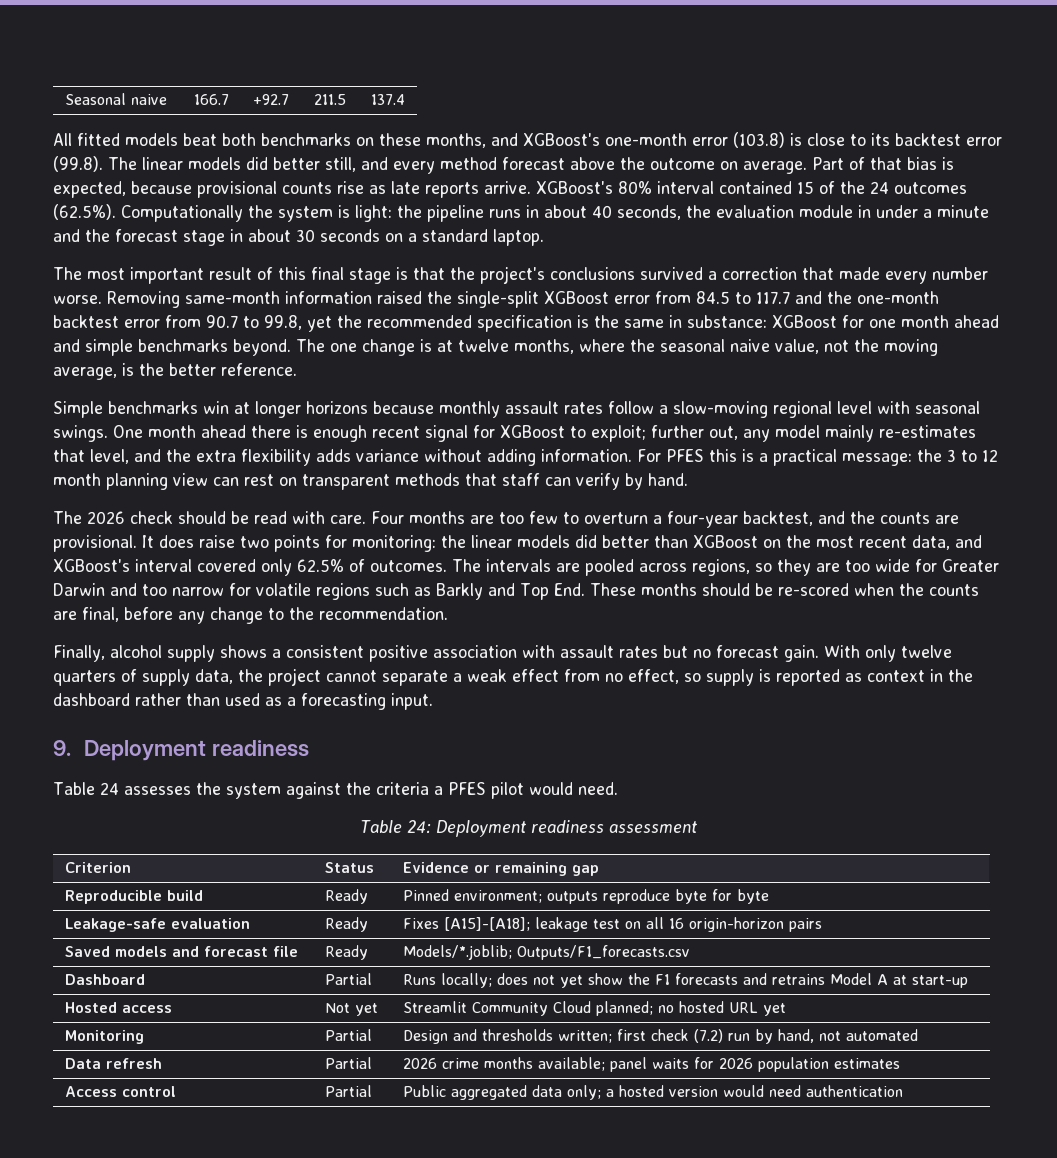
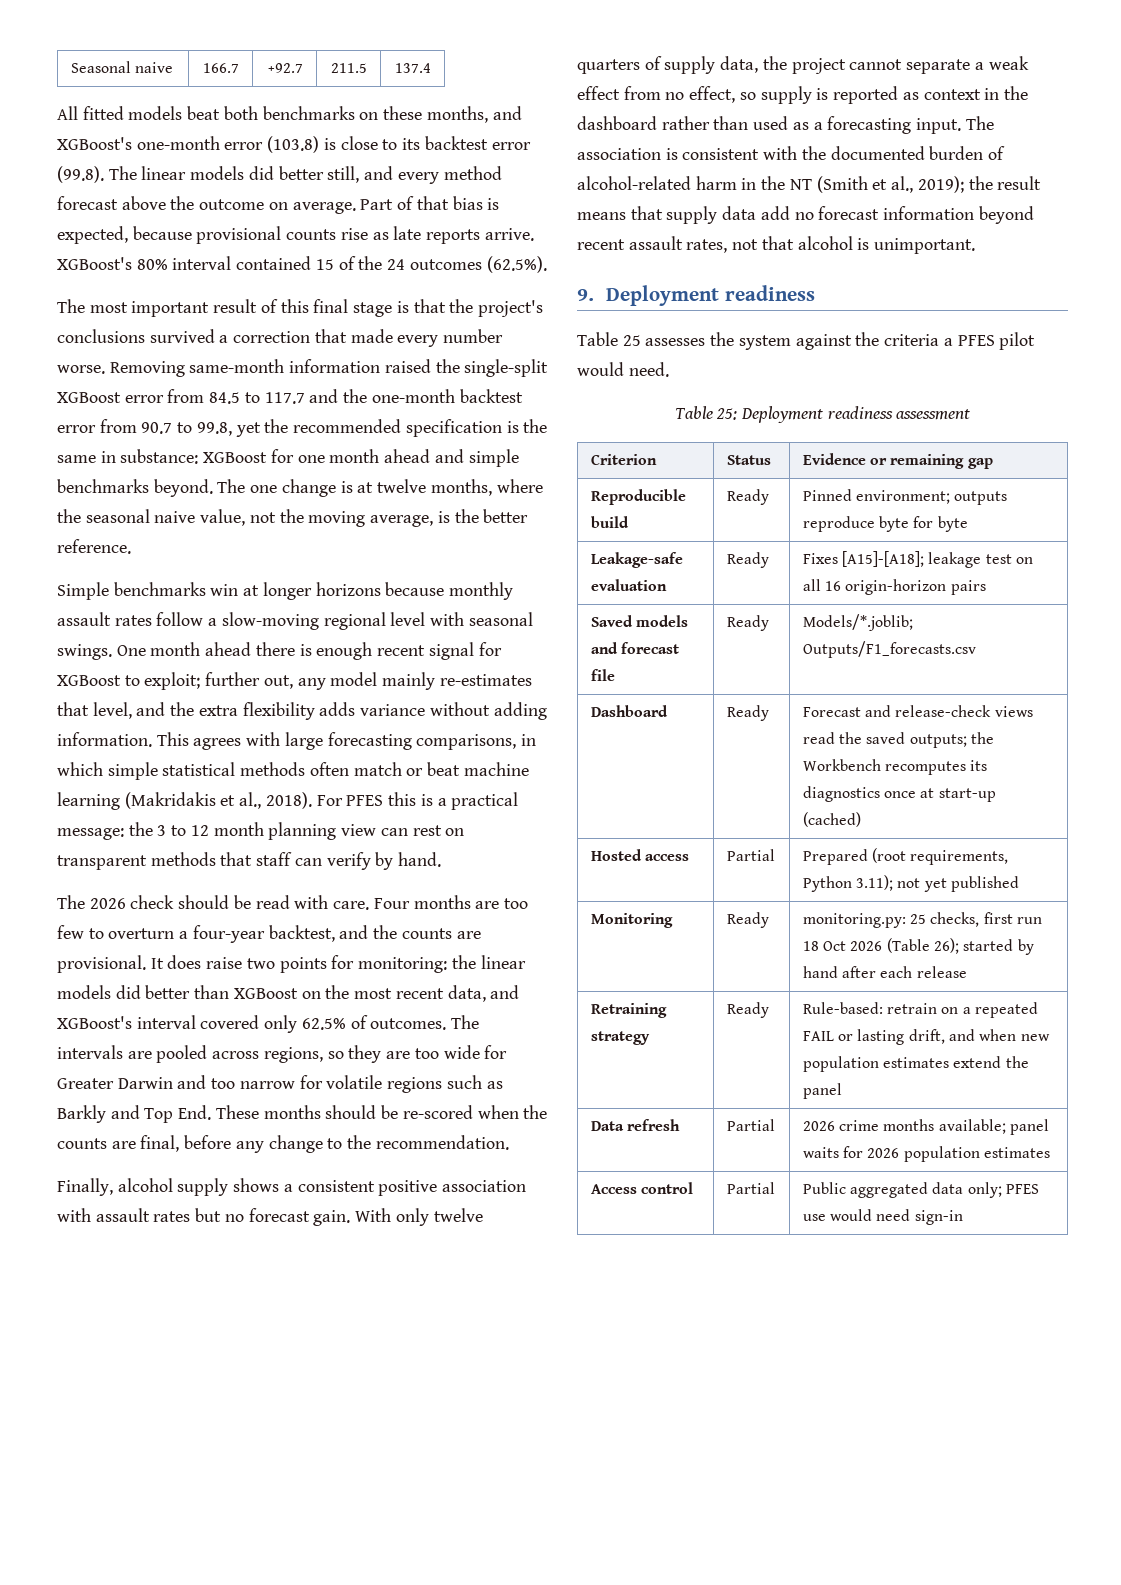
[121,205,989,222] [53,229,544,246] Computationally the system is light: the pipeline runs in about 40 seconds, the evaluation module in under a minute and the forecast stage in about 30 seconds on a standard laptop. -> (547, 264) none
(632, 455) none -> [156,732,537,750] [57,762,529,780] [57,792,312,810] This agrees with large forecasting comparisons, in which simple statistical methods often match or beat machine learning (Makridakis et al., 2018).
(433, 701) none -> [965,116,994,130] [577,146,1006,160] [577,176,1042,193] [577,206,1034,224] [577,236,976,254] The association is consistent with the documented burden of alcohol-related harm in the NT (Smith et al., 2019); the result means that supply data add no forecast information beyond recent assault rates, not that alcohol is unimportant.
[99,782,119,795] 24 -> [622,335,641,346] 25
[406,820,431,834] 24: -> [716,408,738,420] 25:
[324,973,372,985] [402,973,888,988] Partial | Runs locally; does not yet show the F1 forecasts and retrains Model A -> [726,705,769,721] [802,705,1033,717] [802,732,994,748] [802,759,988,775] [802,786,916,802] Ready | Forecast and release-check views read the saved outputs; the Workbench recomputes its diagnostics once
(968, 981) none -> [802,812,861,827] (cached)
[324,1003,378,1016] [402,1001,786,1016] [64,1030,144,1044] [324,1029,372,1041] [402,1029,918,1044] Not yet | Streamlit Community Cloud planned; no hosted URL yet // Monitoring | Partial | Design and thresholds written; first check (7.2) run by hand, not automated -> [726,849,775,861] [802,848,1009,865] [802,875,1019,892] [590,913,673,928] [726,912,769,928] [802,912,1042,928] [802,938,1034,955] [802,966,967,978] [590,1003,667,1018] [590,1031,650,1045] [726,1002,769,1018] [802,1002,1038,1018] [802,1029,1050,1045] [802,1056,1029,1072] [802,1083,842,1099] Partial | Prepared (root requirements, Python 3.11); not yet published // Monitoring | Ready | monitoring.py: 25 checks, first run 18 Oct 2026 (Table 26); started by hand after each release // Retraining strategy | Ready | Rule-based: retrain on a repeated FAIL or lasting drift, and when new population estimates extend the panel
[605,1085,718,1097] a hosted version -> [1005,1184,1039,1194] [802,1214,826,1221] PFES use
[805,1085,903,1097] authentication -> [914,1210,963,1225] sign-in

